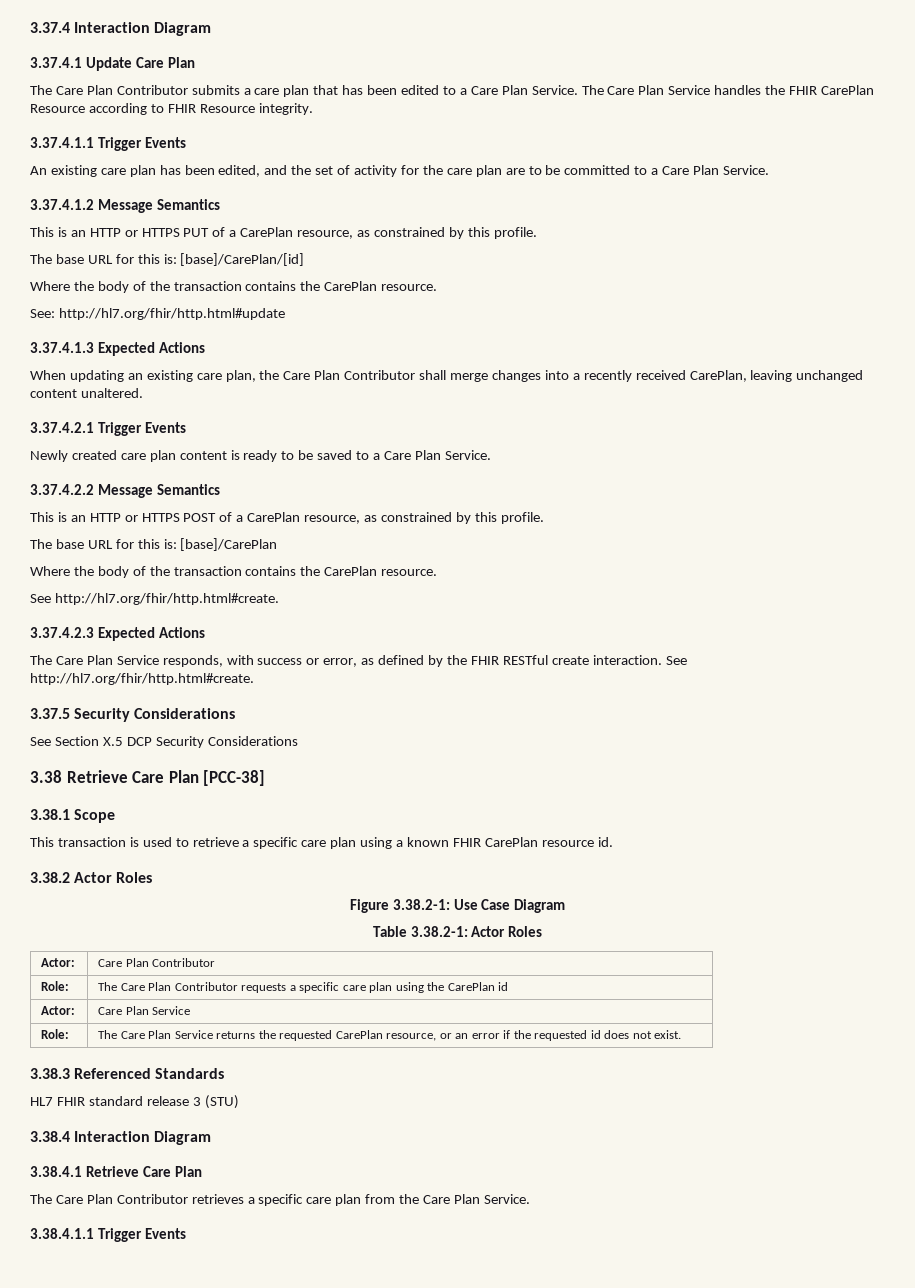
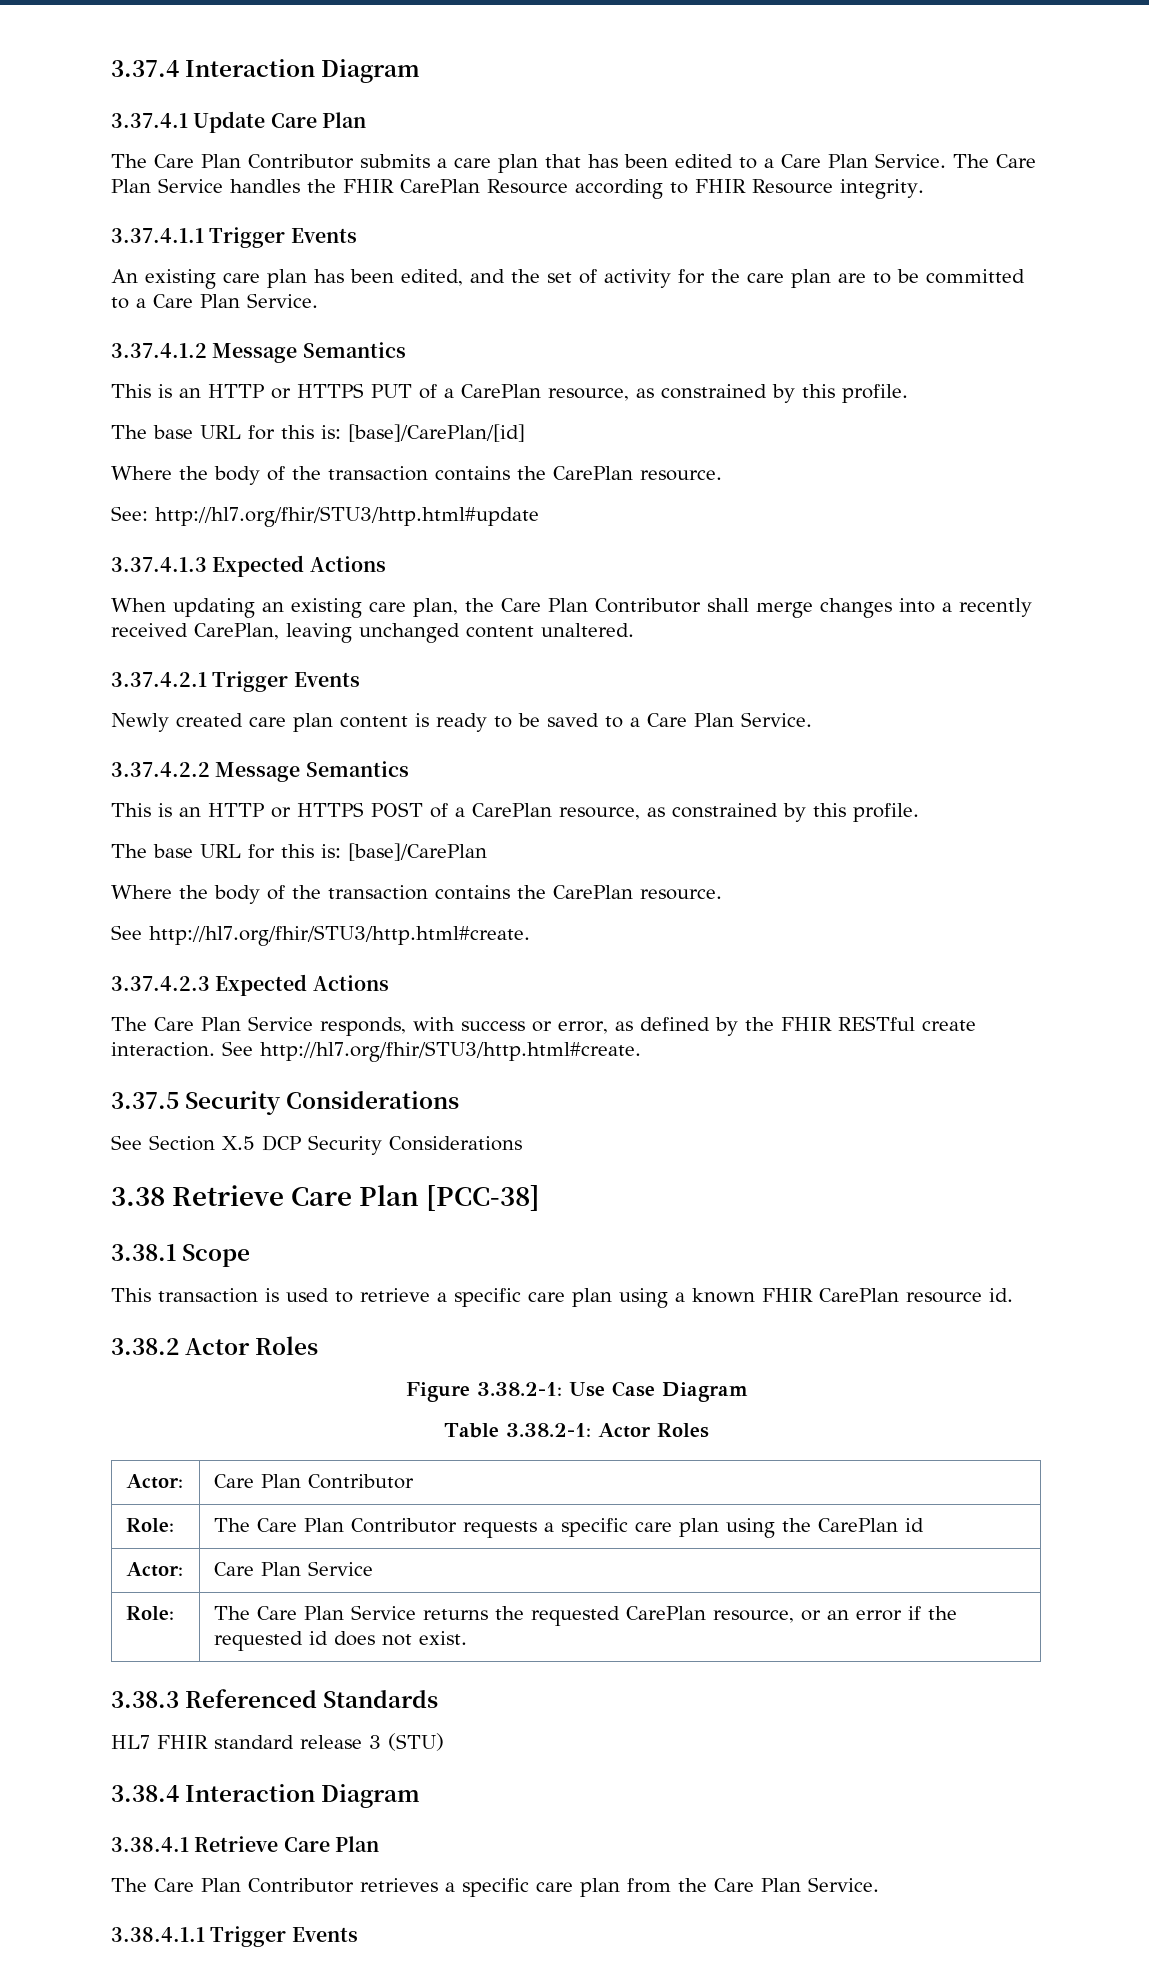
[58,308,285,320] http://hl7.org/fhir/http.html#update -> [155,506,539,527] http://hl7.org/fhir/STU3/http.html#update
[54,593,279,605] http://hl7.org/fhir/http.html#create. -> [149,925,530,946] http://hl7.org/fhir/STU3/http.html#create.
[30,673,254,685] http://hl7.org/fhir/http.html#create. -> [260,1041,641,1062] http://hl7.org/fhir/STU3/http.html#create.

